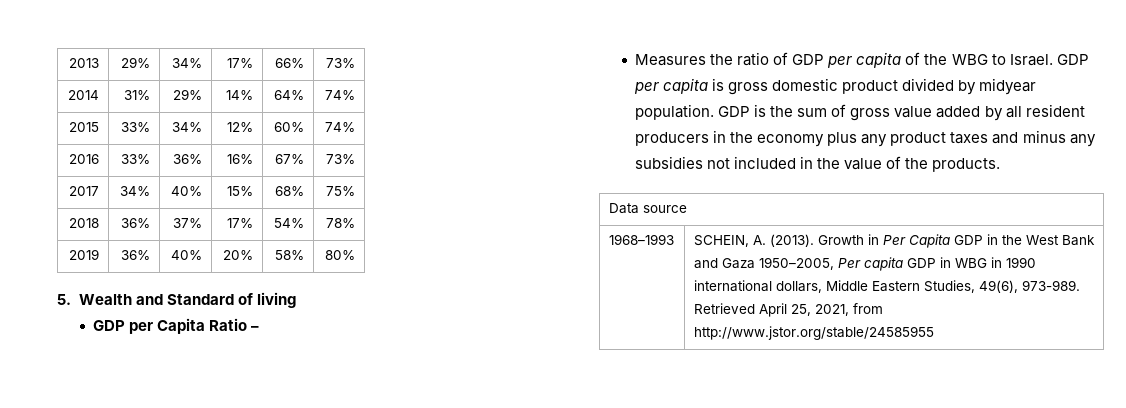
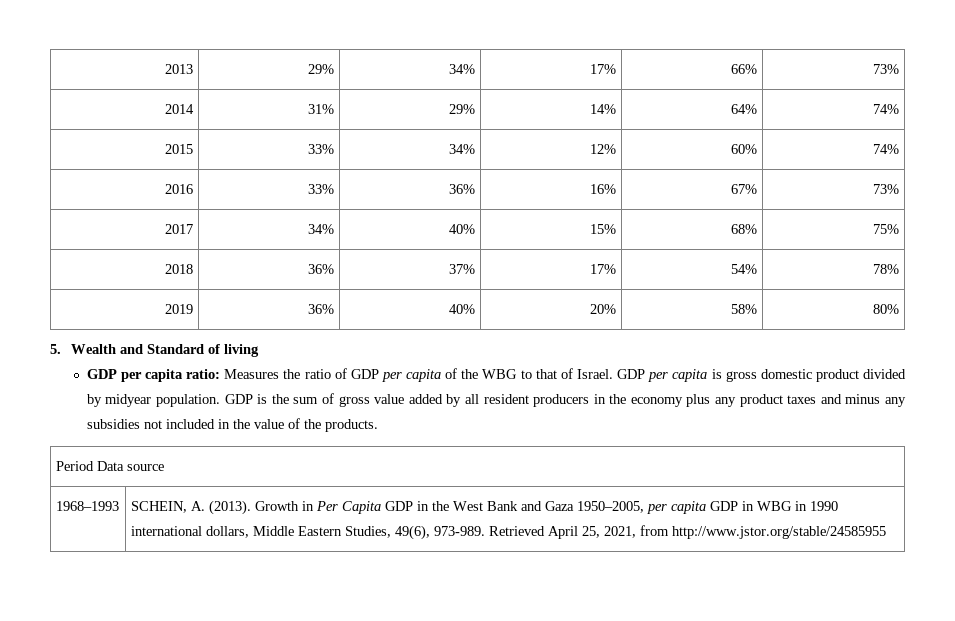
[157,318,260,334] Capita Ratio – // -> [145,369,221,382] capita ratio:
(1006, 59) none -> [535,368,573,379] that of
(1001, 165) none -> [55,461,94,471] Period
[837,258,861,268] Per -> [646,504,667,514] per

